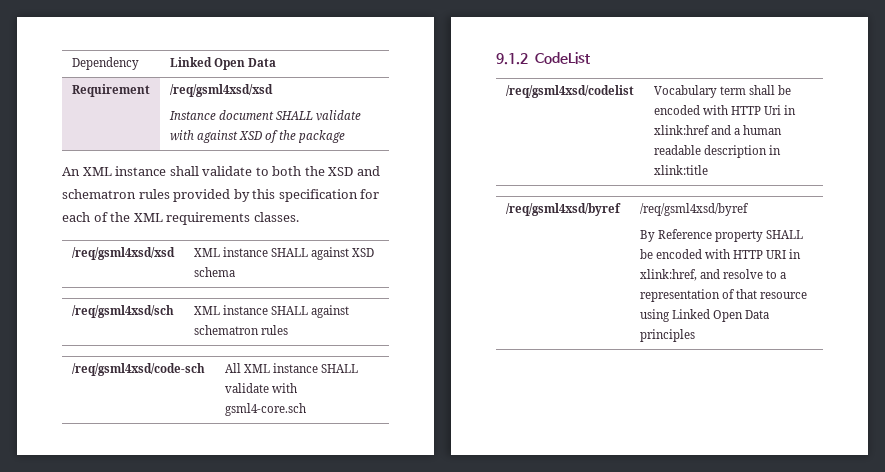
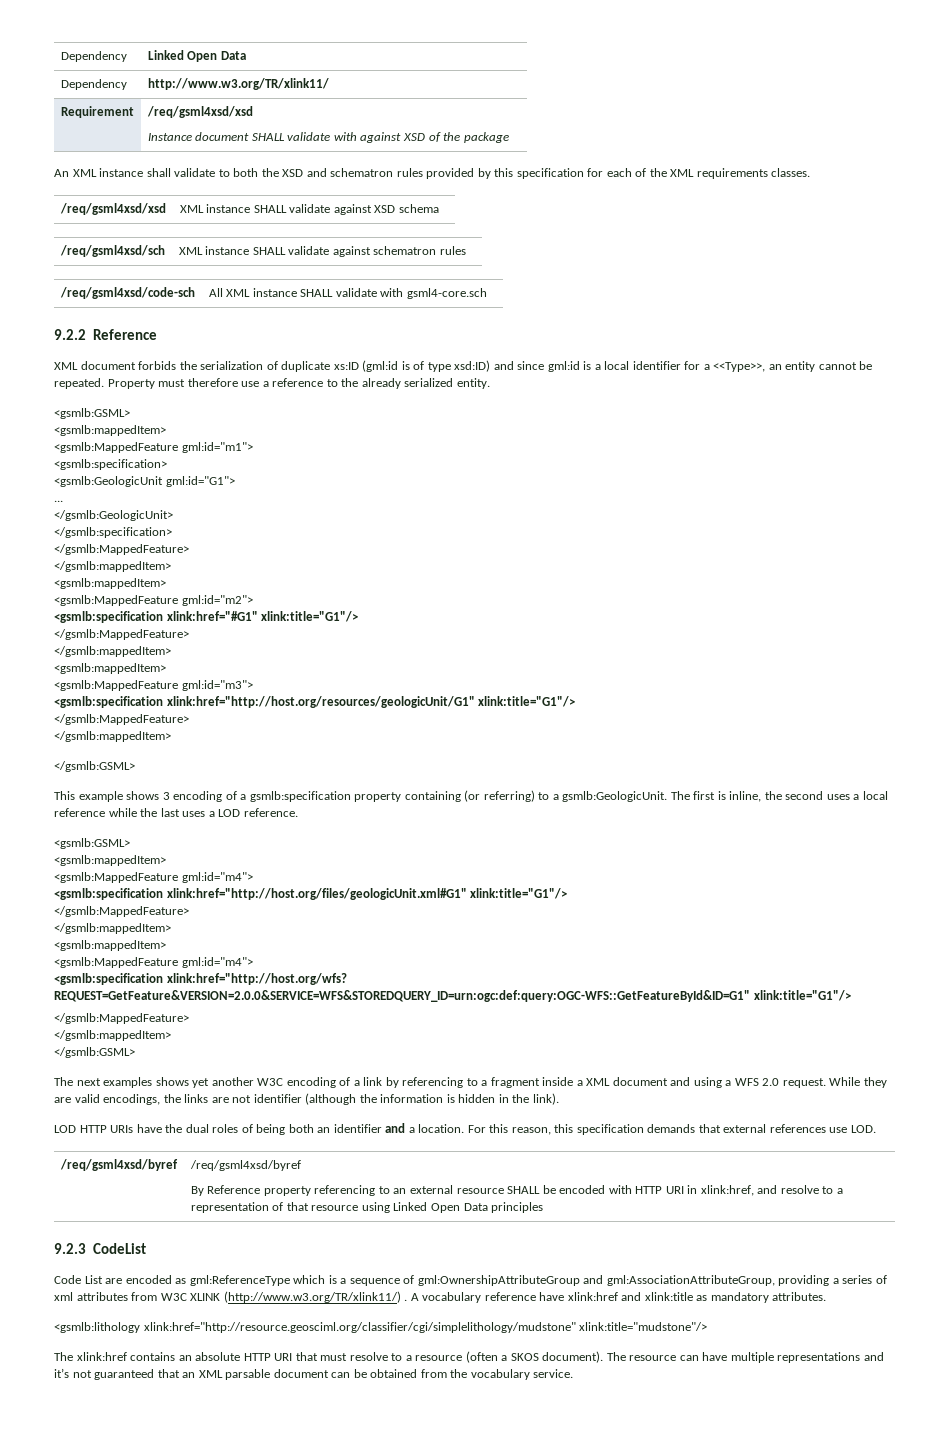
(276, 62) none -> [60,79,127,90] [147,78,329,90] // Dependency | http://www.w3.org/TR/xlink11/
(308, 252) none -> [289,204,331,213] validate
(308, 310) none -> [288,246,330,255] validate
[496,52,590,65] [505,85,634,98] [653,85,792,98] [653,105,797,115] [653,125,783,135] [653,145,781,158] [653,165,708,175] 9.1.2 CodeList // /req/gsml4xsd/codelist | Vocabulary term shall be encoded with HTTP Uri in xlink:href and a human readable description in xlink:title -> [54,329,157,340] [54,360,873,372] [54,378,490,389] [54,408,130,419] [54,425,166,436] [54,442,253,453] [54,459,167,470] [54,476,235,487] [54,500,63,502] [54,510,173,521] [54,527,172,538] [54,544,189,555] [54,561,171,572] [54,578,166,589] [54,595,253,606] [54,611,359,623] [54,629,189,640] [54,646,171,657] [54,663,166,674] [54,680,253,691] [54,696,576,708] [54,714,189,725] [54,731,171,742] [54,761,135,772] [54,790,888,802] [54,808,298,817] [54,838,130,849] [54,855,166,866] [54,872,253,883] [54,888,568,900] [54,906,189,917] [54,923,171,934] [54,940,166,951] [54,957,253,968] [54,973,347,985] [54,990,851,1002] [54,1013,189,1024] [54,1030,171,1041] [54,1047,135,1058] [54,1077,887,1088] [54,1093,559,1105] [54,1123,876,1135] 9.2.2 Reference // XML document forbids the serialization of duplicate xs:ID (gml:id is of type xsd:ID) and since gml:id is a local identifier for a <<Type>>, an entity cannot be repeated. Property must therefore use a reference to the already serialized entity. // <gsmlb:GSML> // <gsmlb:mappedItem> // <gsmlb:MappedFeature gml:id="m1"> // <gsmlb:specification> // <gsmlb:GeologicUnit gml:id="G1"> // ... // </gsmlb:GeologicUnit> // </gsmlb:specification> // </gsmlb:MappedFeature> // </gsmlb:mappedItem> // <gsmlb:mappedItem> // <gsmlb:MappedFeature gml:id="m2"> // <gsmlb:specification xlink:href="#G1" xlink:title="G1"/> // </gsmlb:MappedFeature> // </gsmlb:mappedItem> // <gsmlb:mappedItem> // <gsmlb:MappedFeature gml:id="m3"> // <gsmlb:specification xlink:href="http://host.org/resources/geologicUnit/G1" xlink:title="G1"/> // </gsmlb:MappedFeature> // </gsmlb:mappedItem> // </gsmlb:GSML> // This example shows 3 encoding of a gsmlb:specification property containing (or referring) to a gsmlb:GeologicUnit. The first is inline, the second uses a local reference while the last uses a LOD reference. // <gsmlb:GSML> // <gsmlb:mappedItem> // <gsmlb:MappedFeature gml:id="m4"> // <gsmlb:specification xlink:href="http://host.org/files/geologicUnit.xml#G1" xlink:title="G1"/> // </gsmlb:MappedFeature> // </gsmlb:mappedItem> // <gsmlb:mappedItem> // <gsmlb:MappedFeature gml:id="m4"> // <gsmlb:specification xlink:href="http://host.org/wfs? REQUEST=GetFeature&VERSION=2.0.0&SERVICE=WFS&STOREDQUERY_ID=urn:ogc:def:query:OGC-WFS::GetFeatureById&ID=G1" xlink:title="G1"/> // </gsmlb:MappedFeature> // </gsmlb:mappedItem> // </gsmlb:GSML> // The next examples shows yet another W3C encoding of a link by referencing to a fragment inside a XML document and using a WFS 2.0 request. While they are valid encodings, the links are not identifier (although the information is hidden in the link). // LOD HTTP URIs have the dual roles of being both an identifier and a location. For this reason, this specification demands that external references use LOD.
(763, 236) none -> [314,1185,504,1196] referencing to an external resource
(695, 335) none -> [54,1243,146,1254] [54,1275,887,1286] [54,1291,827,1303] [54,1322,708,1333] [54,1351,884,1363] [54,1368,574,1380] // 9.2.3 CodeList // Code List are encoded as gml:ReferenceType which is a sequence of gml:OwnershipAttributeGroup and gml:AssociationAttributeGroup, providing a series of xml attributes from W3C XLINK (http://www.w3.org/TR/xlink11/) . A vocabulary reference have xlink:href and xlink:title as mandatory attributes. // <gsmlb:lithology xlink:href="http://resource.geosciml.org/classifier/cgi/simplelithology/mudstone" xlink:title="mudstone"/> // The xlink:href contains an absolute HTTP URI that must resolve to a resource (often a SKOS document). The resource can have multiple representations and it’s not guaranteed that an XML parsable document can be obtained from the vocabulary service.

